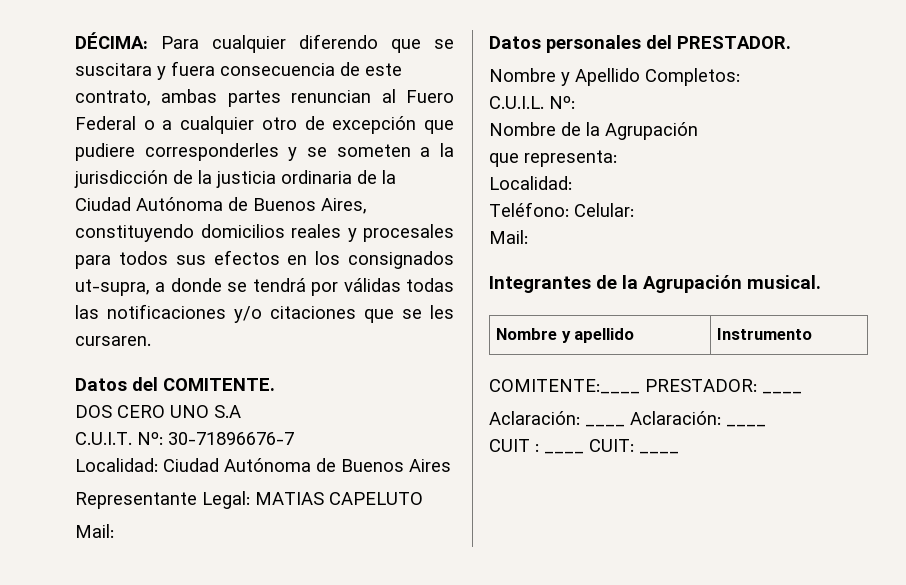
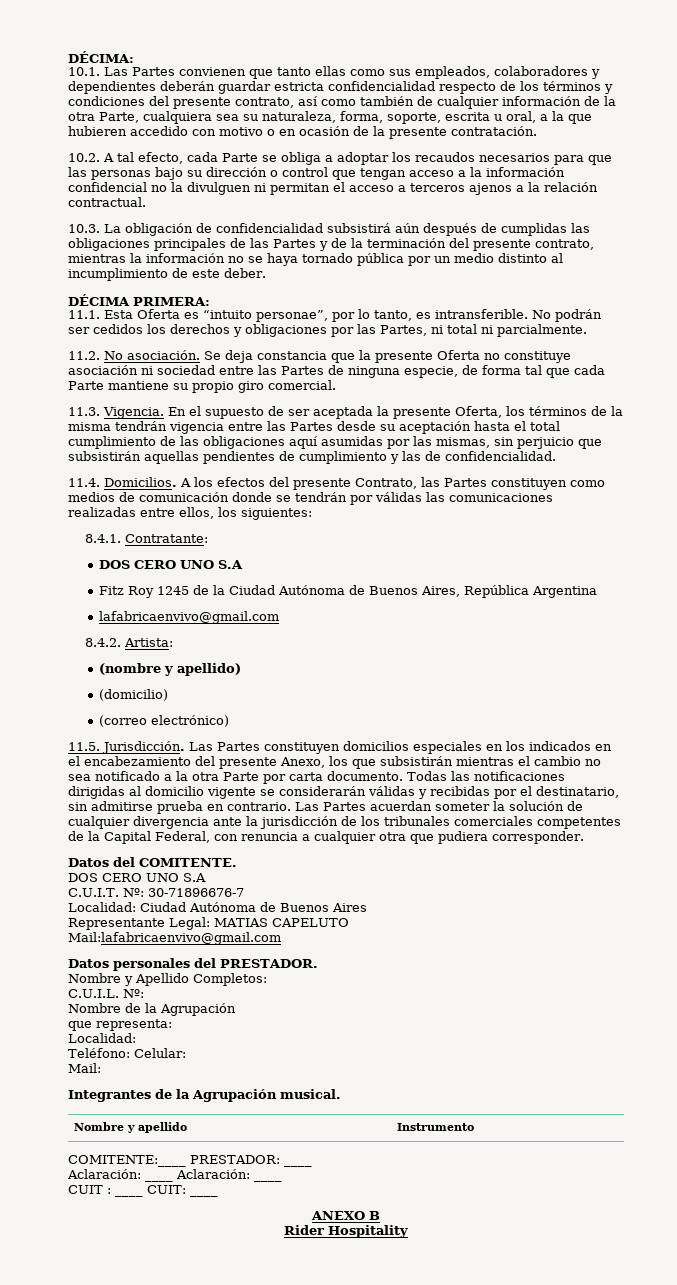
[161,34,454,53] [75,61,402,80] [75,89,454,107] [75,116,454,134] [75,143,455,161] [74,170,352,188] Para cualquier diferendo que se suscitara y fuera consecuencia de este contrato, ambas partes renuncian al Fuero Federal o a cualquier otro de excepción que pudiere corresponderles y se someten a la jurisdicción de la justicia ordinaria -> [68,66,600,79] [68,81,613,94] [68,96,616,109] [68,111,592,124] [68,126,537,139] [68,152,612,165] [68,167,565,180] [68,182,598,195] [68,197,146,207] [68,223,590,236] [68,238,594,251] [68,253,563,266] [68,268,266,281] [68,294,210,306] [68,309,602,322] [68,324,587,337] [68,350,571,363] [68,365,605,378] [68,380,336,393] [68,406,623,419] [68,421,560,434] [68,436,602,449] [68,451,556,464] [68,477,605,490] [68,492,553,505] [68,507,312,520] [85,534,209,543] [99,560,244,569] [99,586,190,598] // 10.1. Las Partes convienen que tanto ellas como sus empleados, colaboradores y dependientes deberán guardar estricta confidencialidad respecto de los términos y condiciones del presente contrato, así como también de cualquier información de la otra Parte, cualquiera sea su naturaleza, forma, soporte, escrita u oral, a la que hubieren accedido con motivo o en ocasión de la presente contratación. // 10.2. A tal efecto, cada Parte se obliga a adoptar los recaudos necesarios para que las personas bajo su dirección o control que tengan acceso a la información confidencial no la divulguen ni permitan el acceso a terceros ajenos a la relación contractual. // 10.3. La obligación de confidencialidad subsistirá aún después de cumplidas las obligaciones principales de las Partes y de la terminación del presente contrato, mientras la información no se haya tornado pública por un medio distinto al incumplimiento de este deber. // DÉCIMA PRIMERA: // 11.1. Esta Oferta es “intuito personae”, por lo tanto, es intransferible. No podrán ser cedidos los derechos y obligaciones por las Partes, ni total ni parcialmente. // 11.2. No asociación. Se deja constancia que la presente Oferta no constituye asociación ni sociedad entre las Partes de ninguna especie, de forma tal que cada Parte mantiene su propio giro comercial. // 11.3. Vigencia. En el supuesto de ser aceptada la presente Oferta, los términos de la misma tendrán vigencia entre las Partes desde su aceptación hasta el total cumplimiento de las obligaciones aquí asumidas por las mismas, sin perjuicio que subsistirán aquellas pendientes de cumplimiento y las de confidencialidad. // 11.4. Domicilios. A los efectos del presente Contrato, las Partes constituyen como medios de comunicación donde se tendrán por válidas las comunicaciones realizadas entre ellos, los siguientes: // 8.4.1. Contratante: // DOS CERO UNO S.A // Fitz Roy 1245
[75,224,454,242] [75,250,455,269] [75,278,454,296] [75,304,454,323] [75,336,151,346] constituyendo domicilios reales y procesales para todos sus efectos en los consignados ut-supra, a donde se tendrá por válidas todas las notificaciones y/o citaciones que se les cursaren. -> [464,585,598,598] [99,611,280,624] [85,638,174,647] [99,663,242,676] [99,689,169,701] [99,715,230,727] [68,741,612,754] [68,756,601,769] [68,771,565,784] [68,786,619,799] [68,801,583,814] [68,816,621,829] [68,831,584,844] República Argentina // lafabricaenvivo@gmail.com // 8.4.2. Artista: // (nombre y apellido) // (domicilio) // (correo electrónico) // 11.5. Jurisdicción. Las Partes constituyen domicilios especiales en los indicados en el encabezamiento del presente Anexo, los que subsistirán mientras el cambio no sea notificado a la otra Parte por carta documento. Todas las notificaciones dirigidas al domicilio vigente se considerarán válidas y recibidas por el destinatario, sin admitirse prueba en contrario. Las Partes acuerdan someter la solución de cualquier divergencia ante la jurisdicción de los tribunales comerciales competentes de la Capital Federal, con renuncia a cualquier otra que pudiera corresponder.
[75,524,114,538] Mail: -> [68,932,281,945] Mail:lafabricaenvivo@gmail.com
(679, 452) none -> [311,1211,380,1220] [284,1225,408,1238] // ANEXO B // Rider Hospitality

